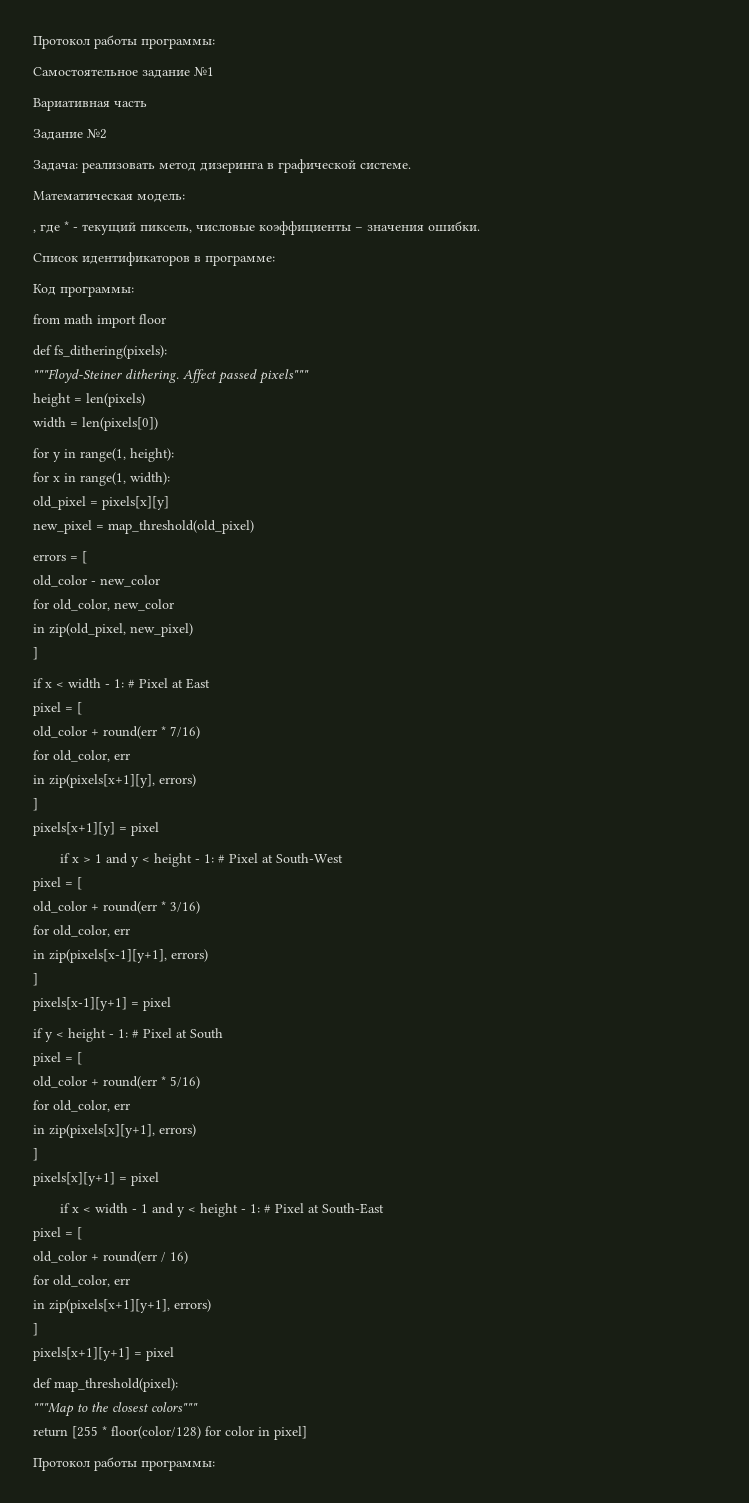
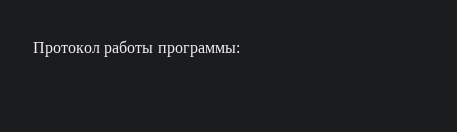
[33,35,215,49] [33,67,214,78] [33,98,147,111] [33,129,107,140] [33,159,411,173] [33,191,185,202] [33,221,480,235] [33,252,275,266] [33,284,134,297] [33,314,166,328] [33,345,167,359] [33,369,309,384] [33,393,145,407] [33,417,158,431] [33,448,174,462] [33,472,170,486] [33,496,169,510] [33,520,254,534] [33,551,87,564] [33,575,160,587] [33,599,174,611] [33,623,193,637] [33,647,38,660] [33,678,210,689] [33,702,82,716] [33,726,200,739] [33,750,130,762] [33,774,196,788] [33,798,38,811] [33,822,159,836] [60,853,344,867] [33,877,82,891] [33,901,200,914] [33,925,130,937] [33,949,208,963] [33,973,38,986] [33,997,171,1011] [33,1028,223,1042] [33,1052,82,1066] [33,1076,200,1089] [33,1100,130,1112] [33,1124,196,1138] [33,1148,38,1161] [33,1172,159,1186] [60,1203,385,1217] [33,1227,82,1241] [33,1251,188,1264] [33,1275,130,1287] [33,1299,211,1313] [33,1323,38,1336] [33,1347,174,1361] [33,1378,178,1392] [33,1402,198,1417] [33,1426,307,1440] [33,1457,215,1471] Протокол работы программы: // Самостоятельное задание №1 // Вариативная часть // Задание №2 // Задача: реализовать метод дизеринга в графической системе. // Математическая модель: // , где * - текущий пиксель, числовые коэффициенты – значения ошибки. // Список идентификаторов в программе: // Код программы: // from math import floor // def fs_dithering(pixels): // """Floyd-Steiner dithering. Affect passed pixels""" // height = len(pixels) // width = len(pixels[0]) // for y in range(1, height): // for x in range(1, width): // old_pixel = pixels[x][y] // new_pixel = map_threshold(old_pixel) // errors = [ // old_color - new_color // for old_color, new_color // in zip(old_pixel, new_pixel) // ] // if x < width - 1: # Pixel at East // pixel = [ // old_color + round(err * 7/16) // for old_color, err // in zip(pixels[x+1][y], errors) // ] // pixels[x+1][y] = pixel // if x > 1 and y < height - 1: # Pixel at South-West // pixel = [ // old_color + round(err * 3/16) // for old_color, err // in zip(pixels[x-1][y+1], errors) // ] // pixels[x-1][y+1] = pixel // if y < height - 1: # Pixel at South // pixel = [ // old_color + round(err * 5/16) // for old_color, err // in zip(pixels[x][y+1], errors) // ] // pixels[x][y+1] = pixel // if x < width - 1 and y < height - 1: # Pixel at South-East // pixel = [ // old_color + round(err / 16) // for old_color, err // in zip(pixels[x+1][y+1], errors) // ] // pixels[x+1][y+1] = pixel // def map_threshold(pixel): // """Map to the closest colors""" // return [255 * floor(color/128) for color in pixel] // Протокол работы программы: -> [33,40,240,57] Протокол работы программы:

